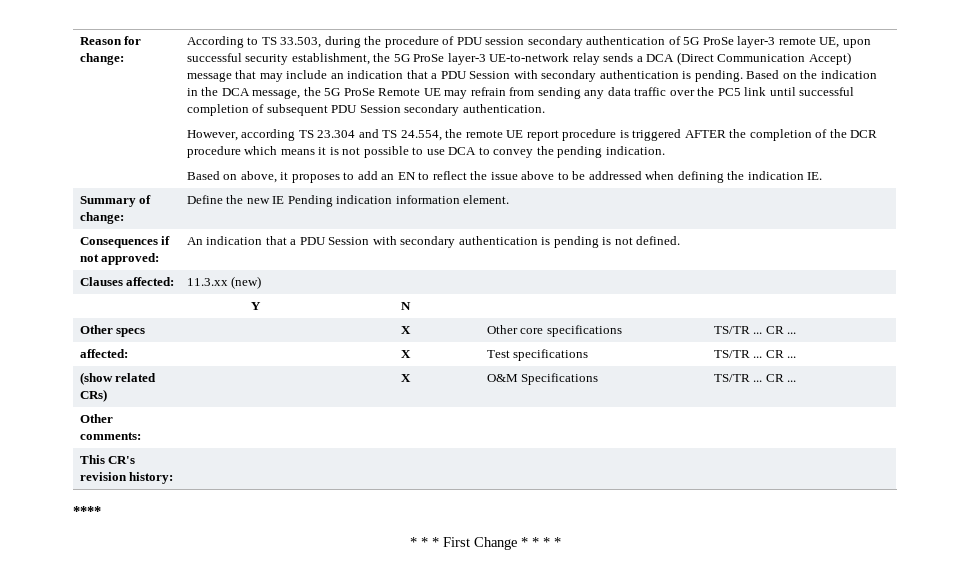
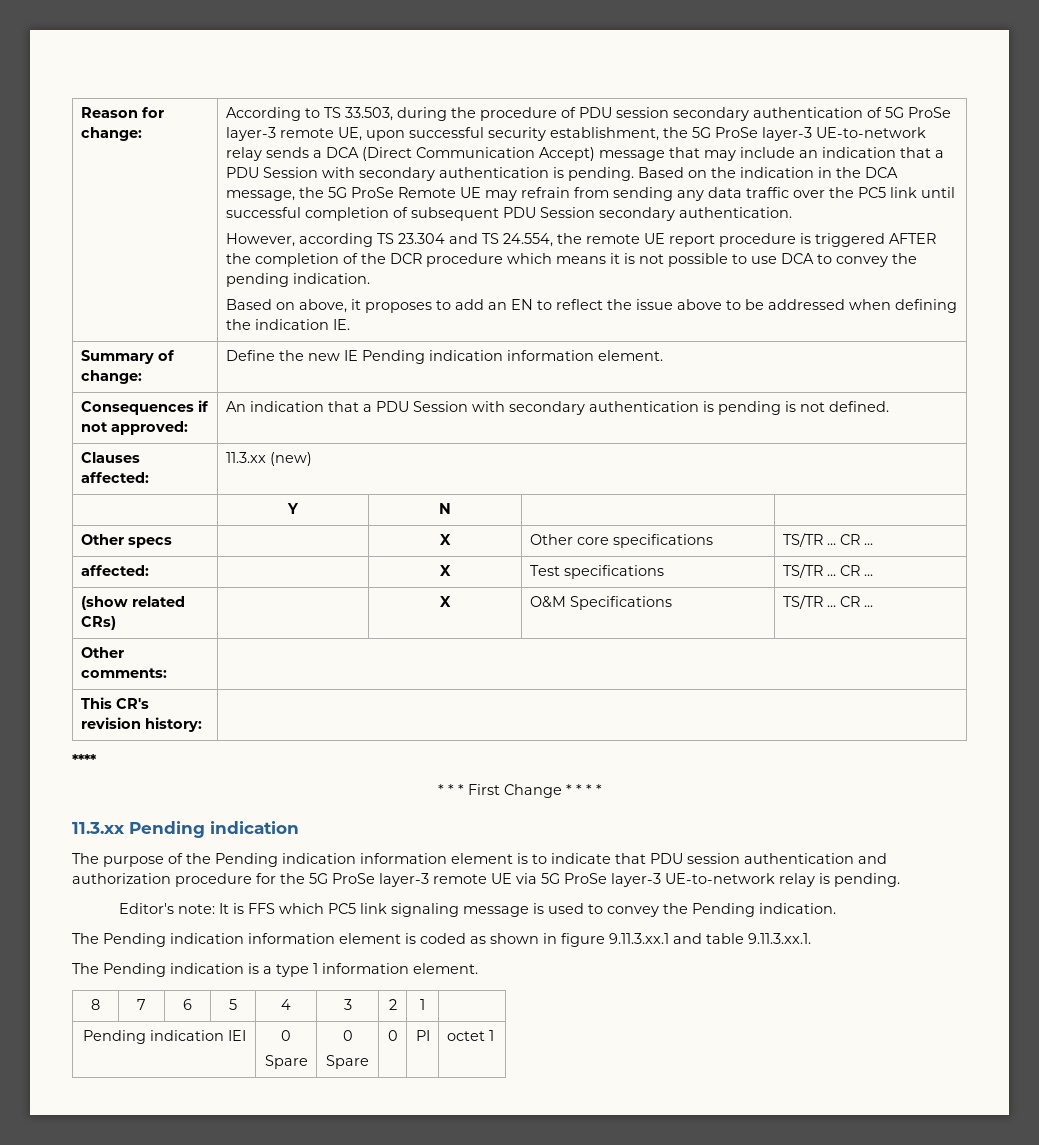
(561, 542) none -> [72,821,299,838] [72,853,887,867] [72,873,900,887] [119,903,837,917] [72,933,811,947] [72,963,478,977] [91,999,100,1010] [137,999,146,1010] [183,999,192,1010] [229,999,237,1010] [281,999,291,1010] [343,999,352,1010] [388,999,397,1010] [420,999,425,1010] [82,1030,246,1044] [281,1030,291,1041] [264,1055,308,1069] [342,1030,353,1041] [326,1055,369,1069] [387,1030,398,1041] [415,1030,430,1041] [446,1030,494,1041] // 11.3.xx Pending indication // The purpose of the Pending indication information element is to indicate that PDU session authentication and authorization procedure for the 5G ProSe layer-3 remote UE via 5G ProSe layer-3 UE-to-network relay is pending. // Editor's note: It is FFS which PC5 link signaling message is used to convey the Pending indication. // The Pending indication information element is coded as shown in figure 9.11.3.xx.1 and table 9.11.3.xx.1. // The Pending indication is a type 1 information element. // 8 | 7 | 6 | 5 | 4 | 3 | 2 | 1 | // Pending indication IEI | 0 // Spare | 0 // Spare | 0 | PI | octet 1

